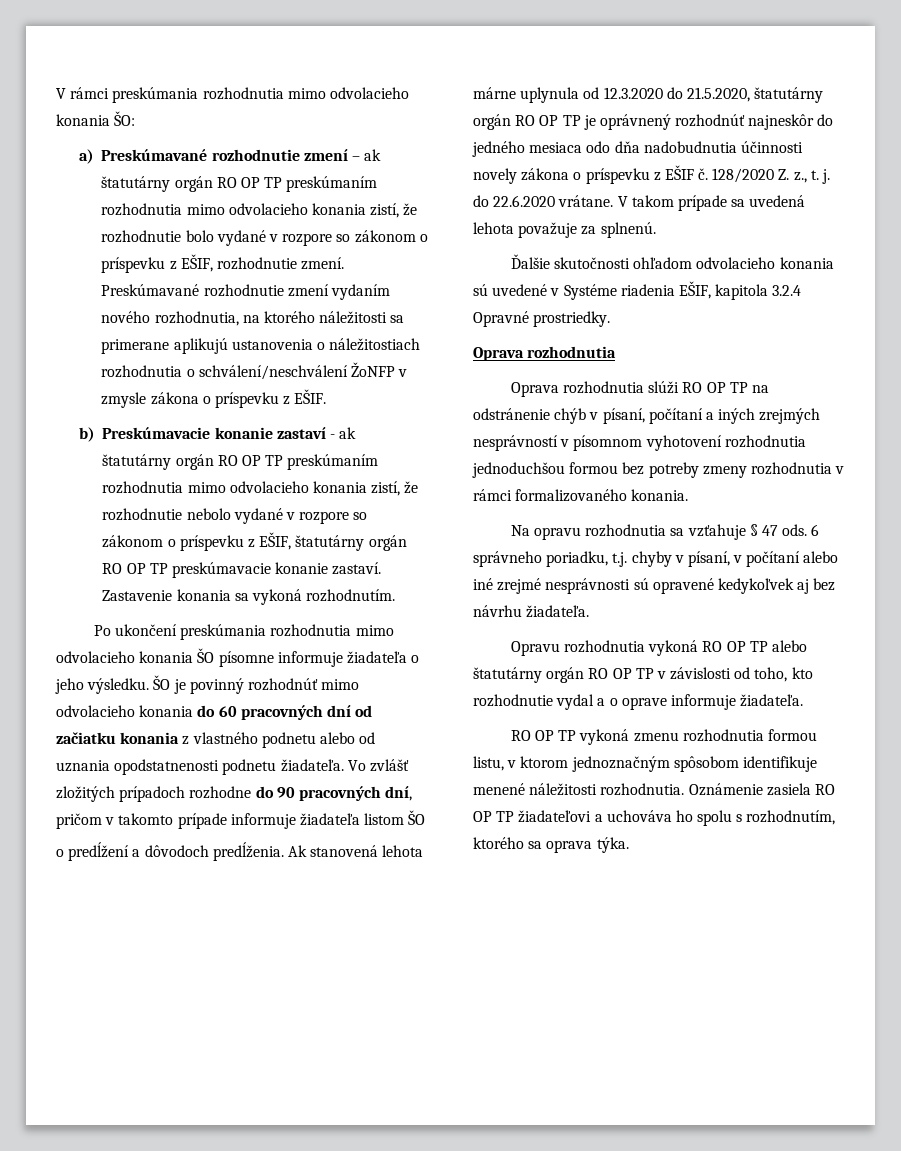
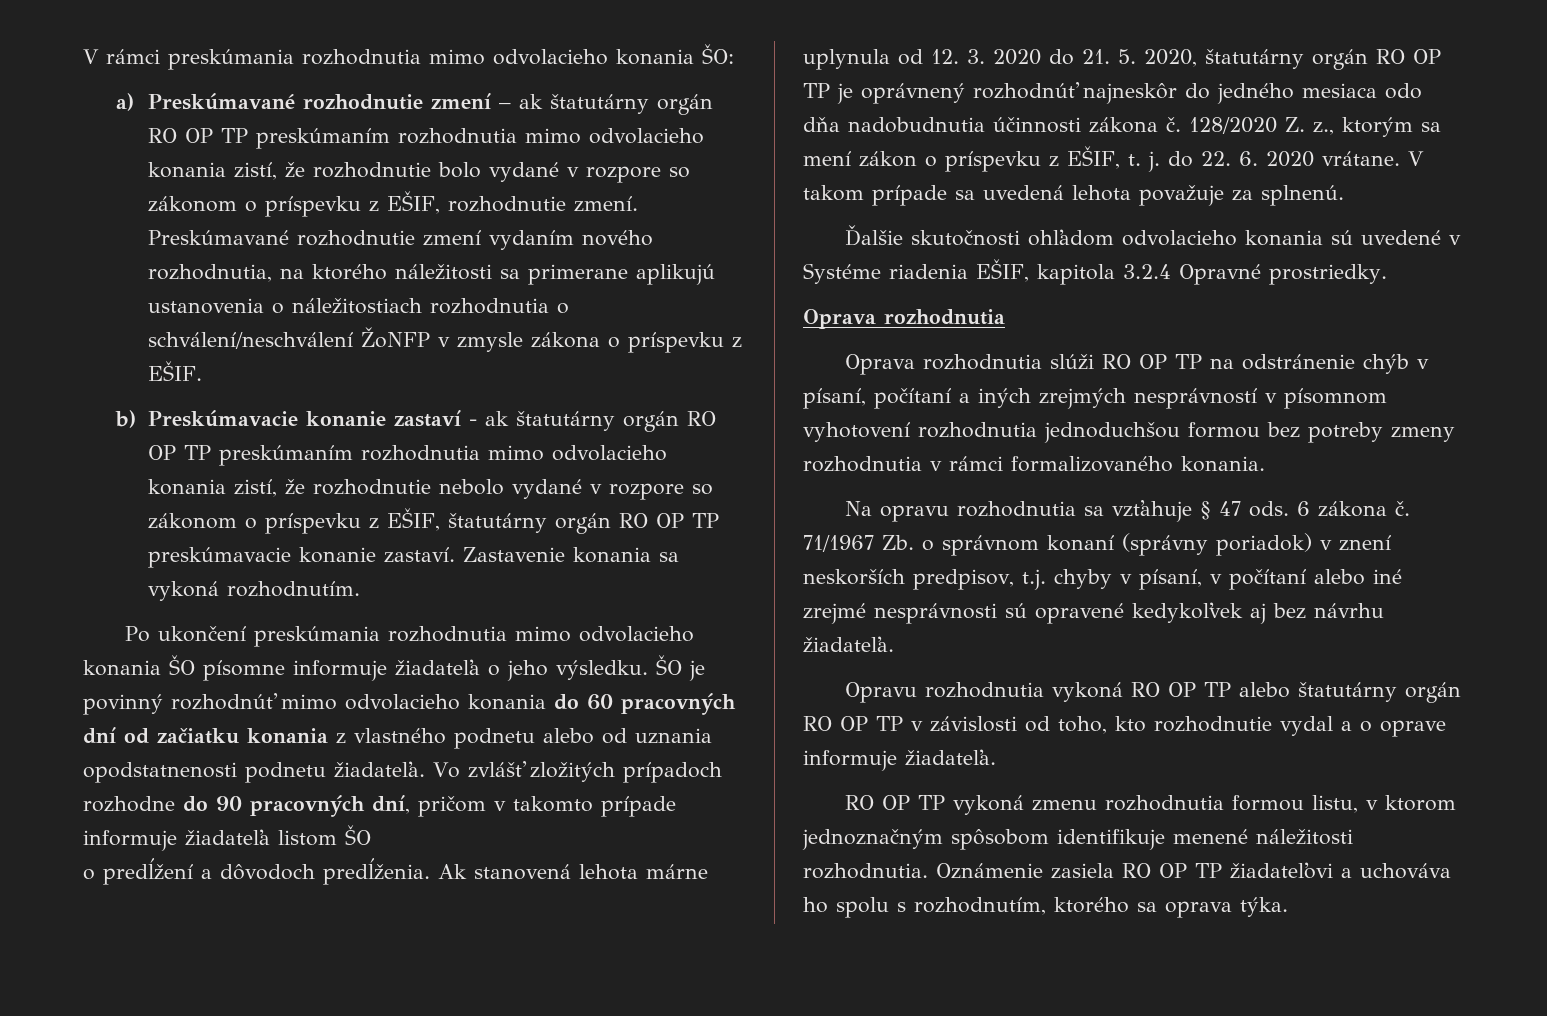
[603,87,750,102] 12.3.2020 do 21.5.2020, -> [931,49,1197,67] 12. 3. 2020 do 21. 5. 2020,
[473,165,831,184] [473,195,556,207] novely zákona o príspevku z EŠIF č. 128/2020 Z. z., t. j. do 22.6.2020 -> [1089,117,1441,137] [803,146,1314,172] zákona č. 128/2020 Z. z., ktorým sa mení zákon o príspevku z EŠIF, t. j. do 22. 6. 2020
[473,551,609,567] správneho poriadku, -> [1318,501,1411,517] [803,533,1391,556] [803,569,1014,590] zákona č. 71/1967 Zb. o správnom konaní (správny poriadok) v znení neskorších predpisov,

